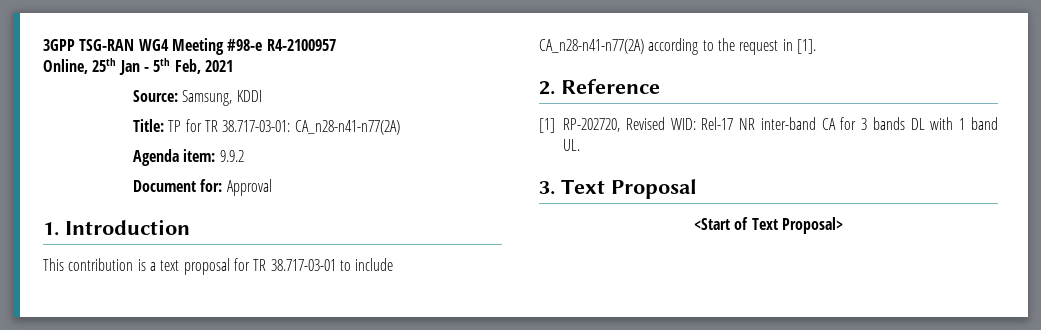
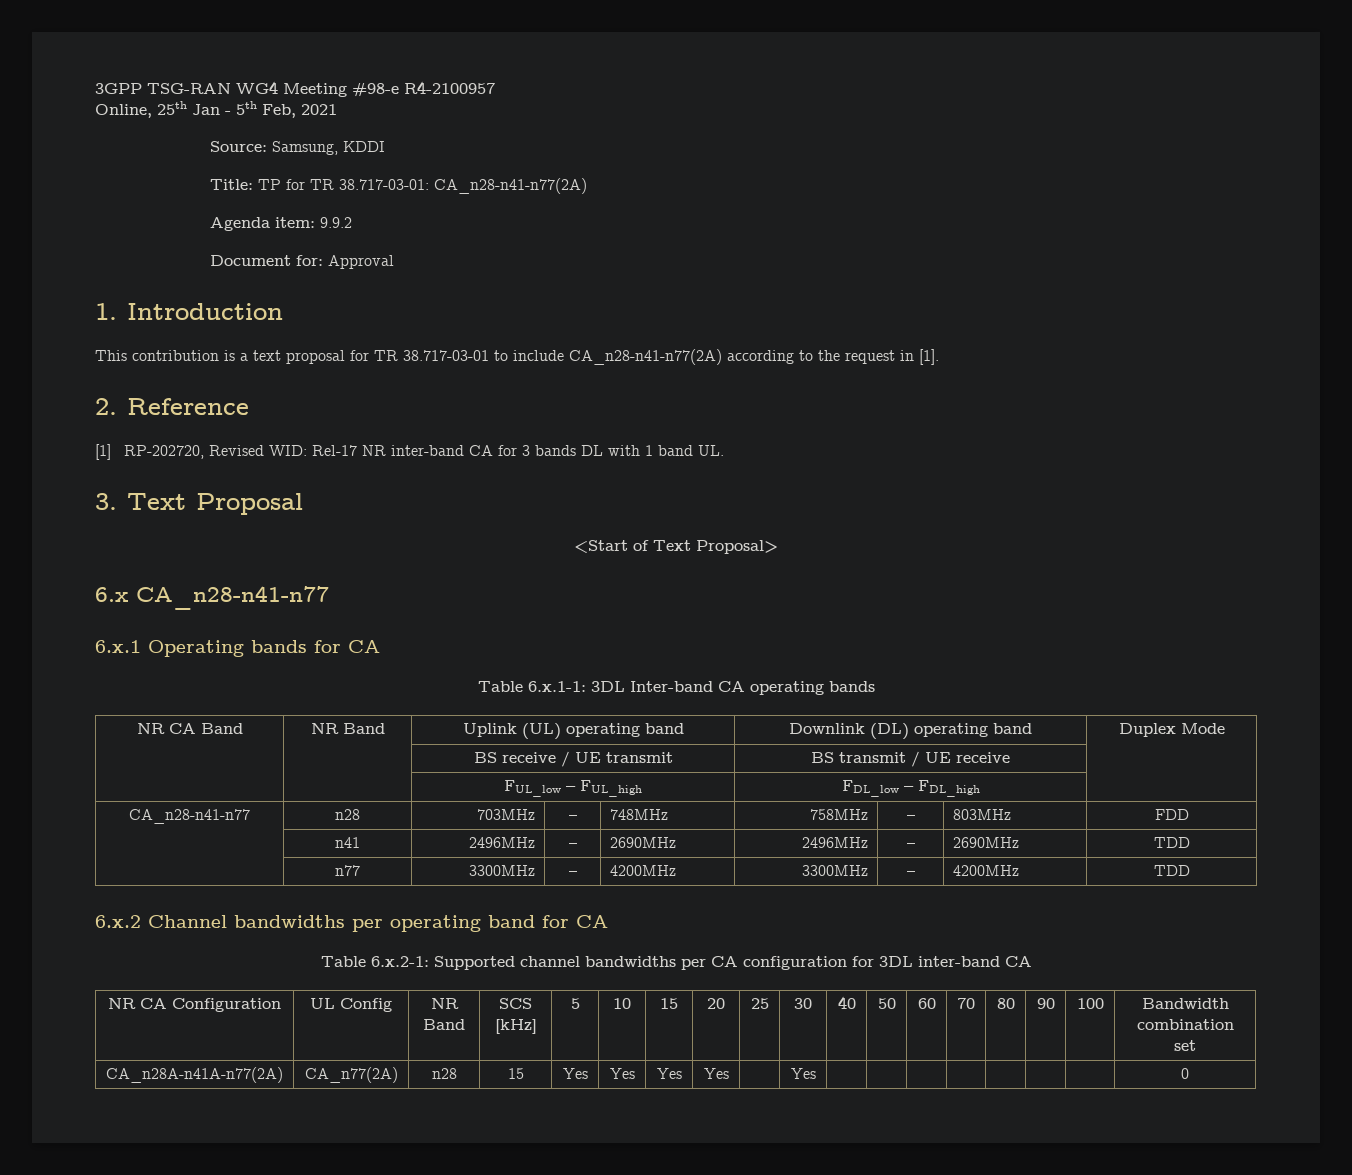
(843, 225) none -> [95,586,329,610] [95,640,380,657] [477,681,875,695] [136,723,243,734] [310,723,385,734] [462,723,684,740] [789,723,1032,740] [1118,723,1225,737] [473,751,673,767] [811,751,1010,767] [504,780,642,797] [841,780,980,797] [129,809,250,824] [335,809,360,820] [476,809,535,820] [568,815,577,820] [610,809,669,820] [809,809,868,820] [906,815,915,820] [953,809,1012,820] [1154,809,1189,820] [335,837,360,848] [468,837,535,848] [568,843,577,848] [610,837,677,848] [801,837,868,848] [906,843,915,848] [953,837,1020,848] [1153,837,1190,848] [335,865,360,876] [468,865,535,876] [568,871,577,876] [610,865,677,876] [801,865,868,876] [906,871,915,876] [953,865,1020,876] [1153,865,1190,876] [95,915,608,932] [320,956,1032,970] [108,998,281,1012] [310,998,392,1012] [430,998,459,1009] [423,1019,465,1030] [499,998,532,1009] [494,1019,537,1034] [570,998,580,1009] [613,998,631,1009] [660,998,678,1009] [707,998,725,1009] [750,998,769,1009] [794,998,812,1009] [837,996,856,1009] [877,998,896,1009] [917,998,936,1009] [957,998,975,1009] [996,998,1015,1009] [1036,998,1055,1009] [1076,998,1104,1009] [1141,998,1229,1009] [1136,1019,1234,1030] [1174,1040,1196,1051] [106,1067,283,1083] [304,1067,398,1083] [431,1068,457,1079] [507,1068,524,1079] [562,1068,588,1079] [609,1068,635,1079] [656,1068,682,1079] [703,1068,729,1079] [790,1068,816,1079] [1181,1068,1189,1079] // 6.x CA_n28-n41-n77 // 6.x.1 Operating bands for CA // Table 6.x.1-1: 3DL Inter-band CA operating bands // NR CA Band | NR Band | Uplink (UL) operating band | Downlink (DL) operating band | Duplex Mode // | | BS receive / UE transmit | BS transmit / UE receive | // | | FUL_low – FUL_high | FDL_low – FDL_high | // CA_n28-n41-n77 | n28 | 703MHz | – | 748MHz | 758MHz | – | 803MHz | FDD // | n41 | 2496MHz | – | 2690MHz | 2496MHz | – | 2690MHz | TDD // | n77 | 3300MHz | – | 4200MHz | 3300MHz | – | 4200MHz | TDD // 6.x.2 Channel bandwidths per operating band for CA // Table 6.x.2-1: Supported channel bandwidths per CA configuration for 3DL inter-band CA // NR CA Configuration | UL Config | NR Band | SCS [kHz] | 5 | 10 | 15 | 20 | 25 | 30 | 40 | 50 | 60 | 70 | 80 | 90 | 100 | Bandwidth combination set // CA_n28A-n41A-n77(2A) | CA_n77(2A) | n28 | 15 | Yes | Yes | Yes | Yes | | Yes | | | | | | | | 0

